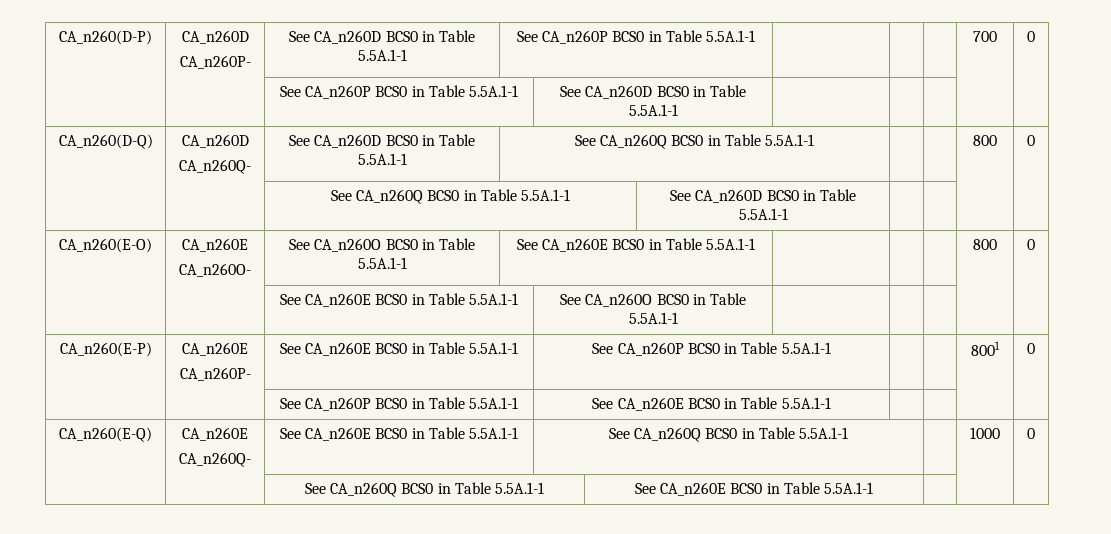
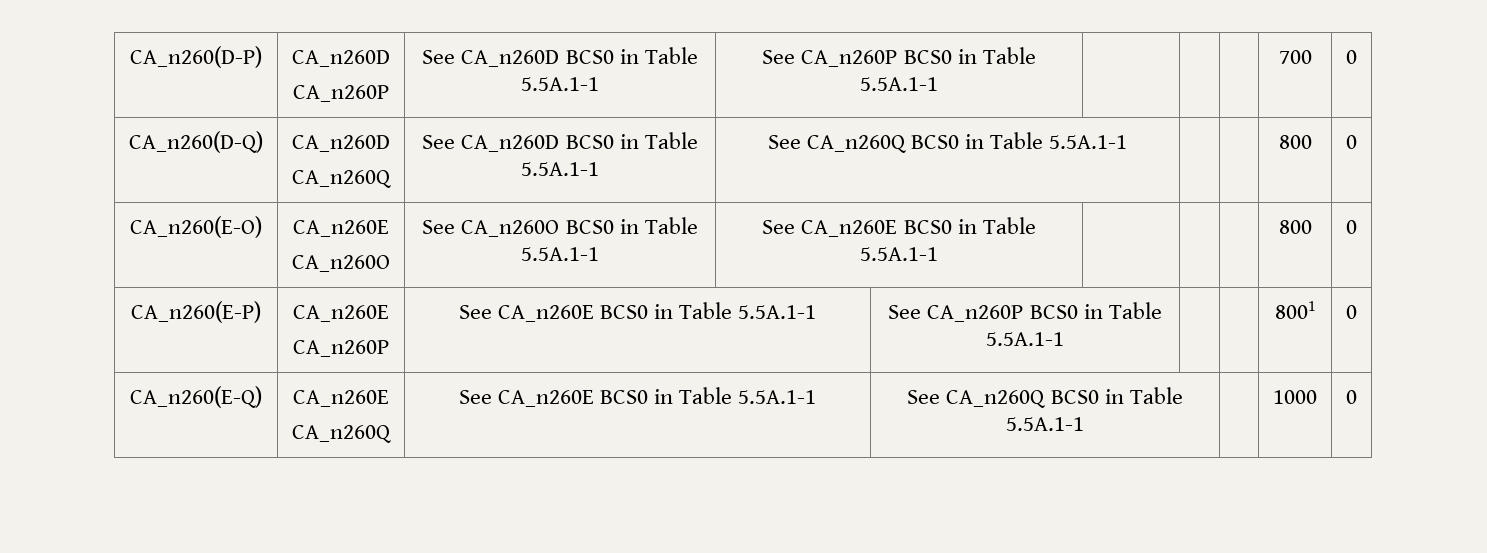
[179,55,251,69] CA_n260P- -> [293,85,389,102] CA_n260P
[279,85,519,99] [559,85,747,99] [628,104,678,116] // | | See CA_n260P BCS0 in Table 5.5A.1-1 | See CA_n260D BCS0 in Table 5.5A.1-1 | | | | | -> (1357, 57) none
[179,159,251,174] CA_n260Q- -> [292,170,391,188] CA_n260Q
[330,189,571,204] [669,189,857,203] [738,208,788,220] // | | See CA_n260Q BCS0 in Table 5.5A.1-1 | See CA_n260D BCS0 in Table 5.5A.1-1 | | | | -> (1357, 142) none
[179,263,251,277] CA_n260O- -> [292,255,390,272] CA_n260O
[279,293,519,307] [559,293,747,307] [628,312,678,324] // | | See CA_n260E BCS0 in Table 5.5A.1-1 | See CA_n260O BCS0 in Table 5.5A.1-1 | | | | | -> (1357, 227) none
[179,367,251,381] CA_n260P- -> [293,340,389,357] CA_n260P
[279,397,519,411] [592,397,831,411] // | | See CA_n260P BCS0 in Table 5.5A.1-1 | See CA_n260E BCS0 in Table 5.5A.1-1 | | | | -> (1357, 312) none
[179,452,251,467] CA_n260Q- -> [292,425,391,443] CA_n260Q
[304,482,545,497] [634,482,874,496] // | | See CA_n260Q BCS0 in Table 5.5A.1-1 | See CA_n260E BCS0 in Table 5.5A.1-1 | | | -> (1357, 397) none

